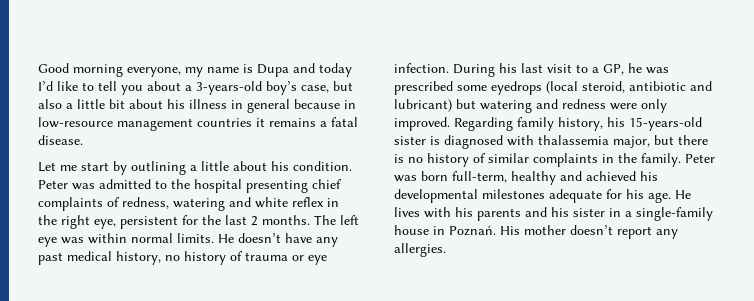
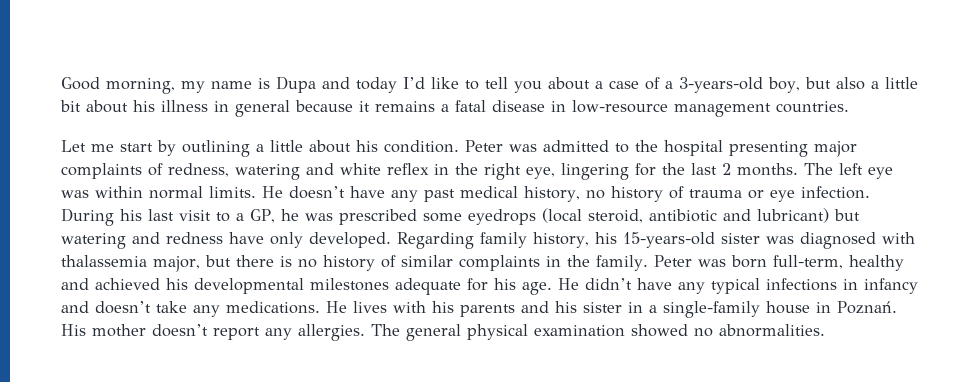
[73,64,181,77] morning everyone, -> [106,78,175,94] morning,
[196,81,329,95] 3-years-old boy’s case, -> [609,77,800,93] case of a 3-years-old boy,
[344,100,356,109] [38,117,358,131] [38,135,83,145] in low-resource management countries it remains a fatal disease. -> [359,100,849,117] it remains a fatal disease in low-resource management countries.
[312,179,342,189] chief -> [814,141,857,157] major
[120,216,178,229] persistent -> [561,163,629,180] lingering
[610,99,667,113] [394,117,450,131] were only improved. -> [229,232,391,248] have only developed.
[430,136,440,145] is -> [765,236,794,244] was
(691, 194) none -> [585,278,918,294] [61,301,347,317] didn’t have any typical infections in infancy and doesn’t take any medications. He
(446, 250) none -> [371,324,825,341] The general physical examination showed no abnormalities.

